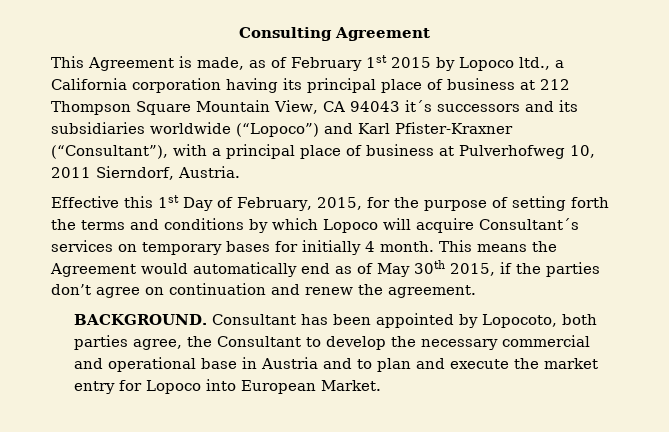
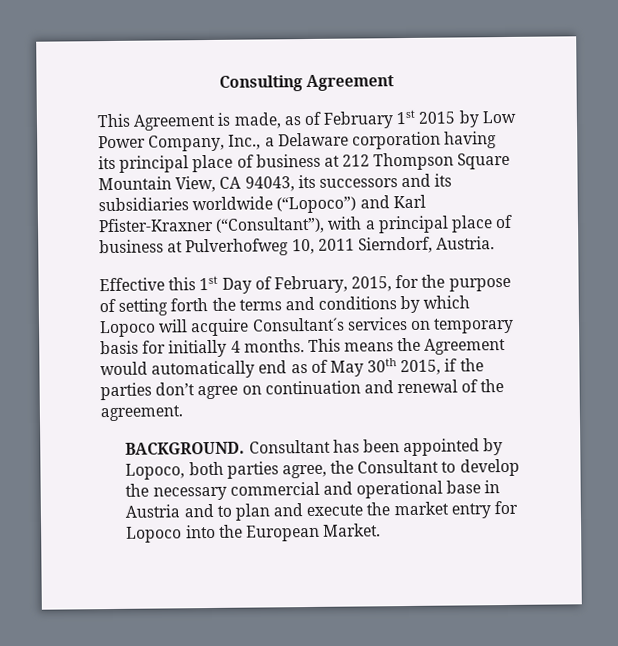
[459,57,564,71] [51,78,127,90] Lopoco ltd., a California -> [481,110,516,124] [98,132,349,152] Low Power Company, Inc., a Delaware
[349,100,432,112] 94043 it´s -> [244,174,316,192] 94043, its
[226,241,270,252] bases -> [100,340,139,355] basis
[380,241,434,252] month. -> [243,339,305,353] months.
[305,287,353,295] renew -> [397,379,479,394] renewal of
[481,314,557,328] Lopocoto, -> [125,463,186,480] Lopoco,
(236, 385) none -> [218,524,243,538] the

